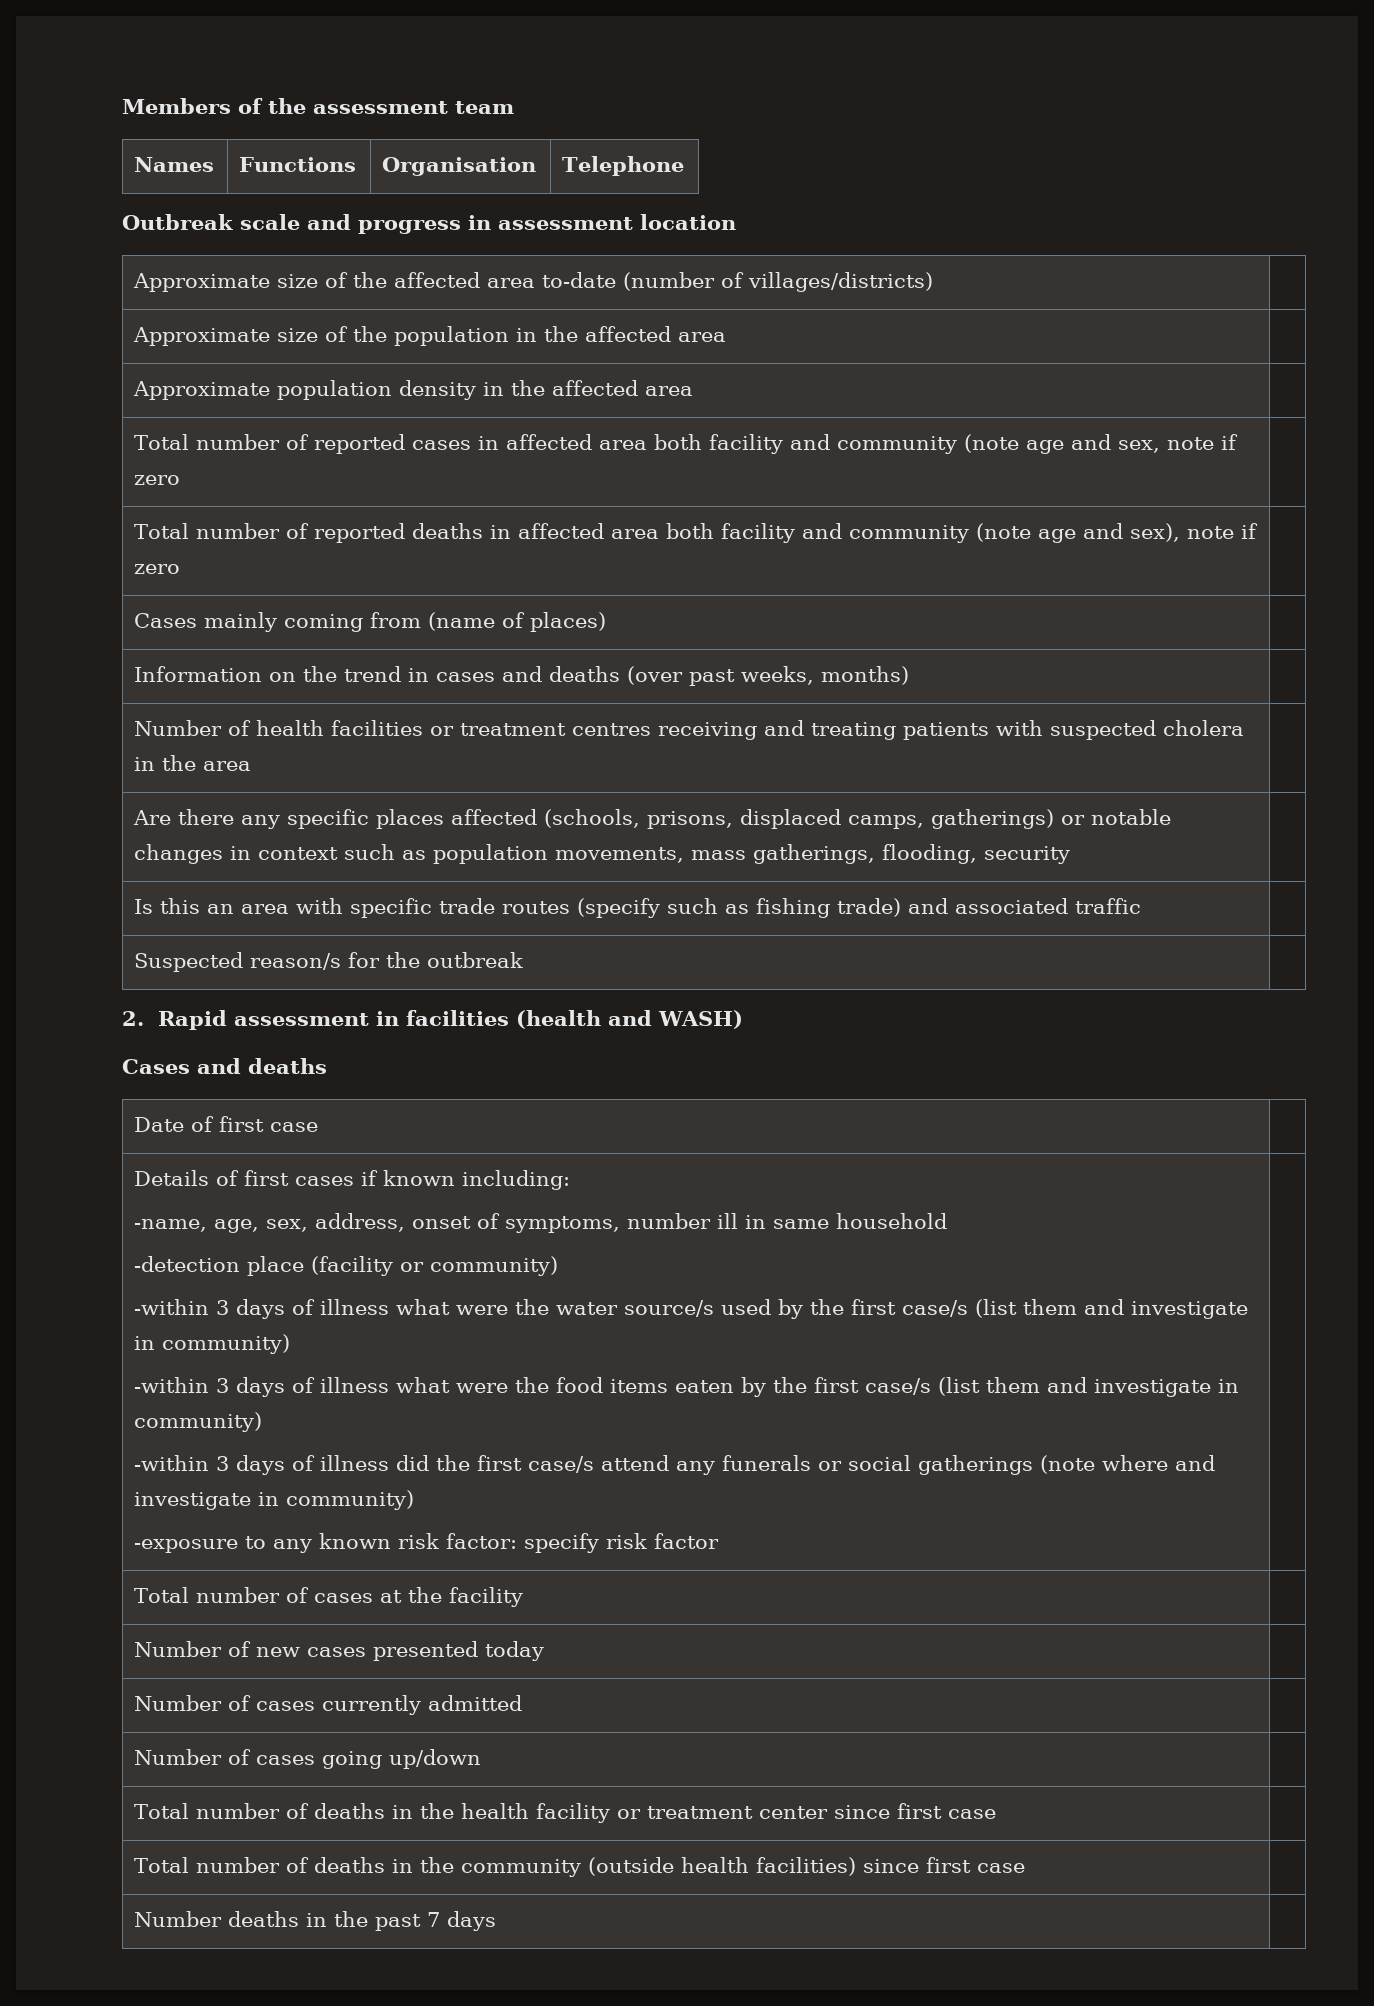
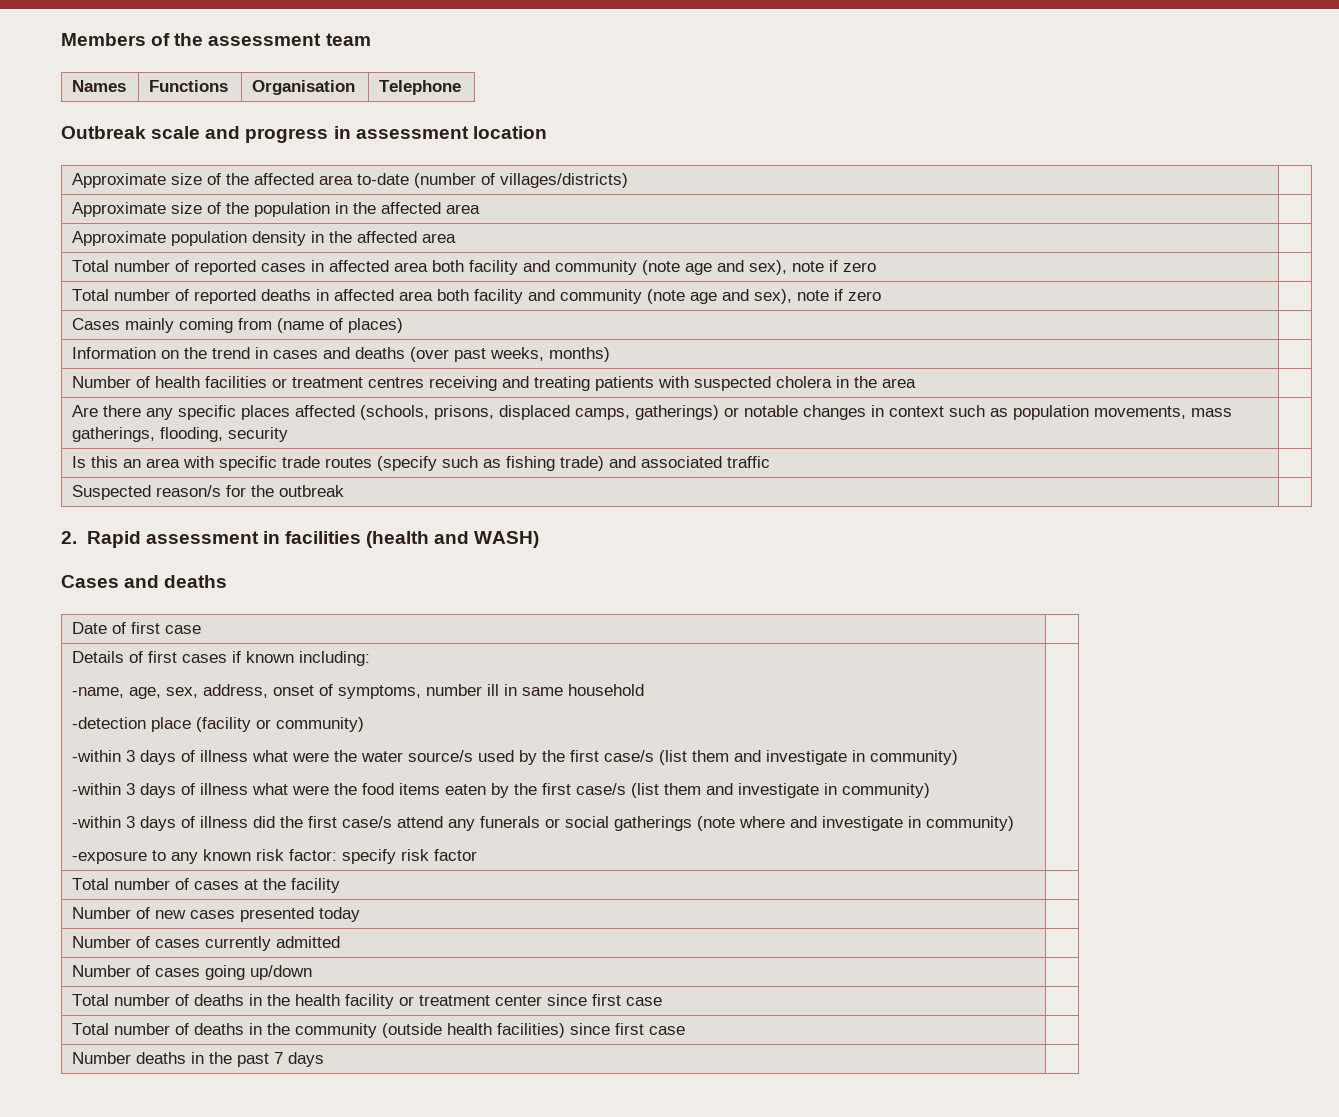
[1118,440,1161,453] sex, -> [749,260,788,275] sex),

